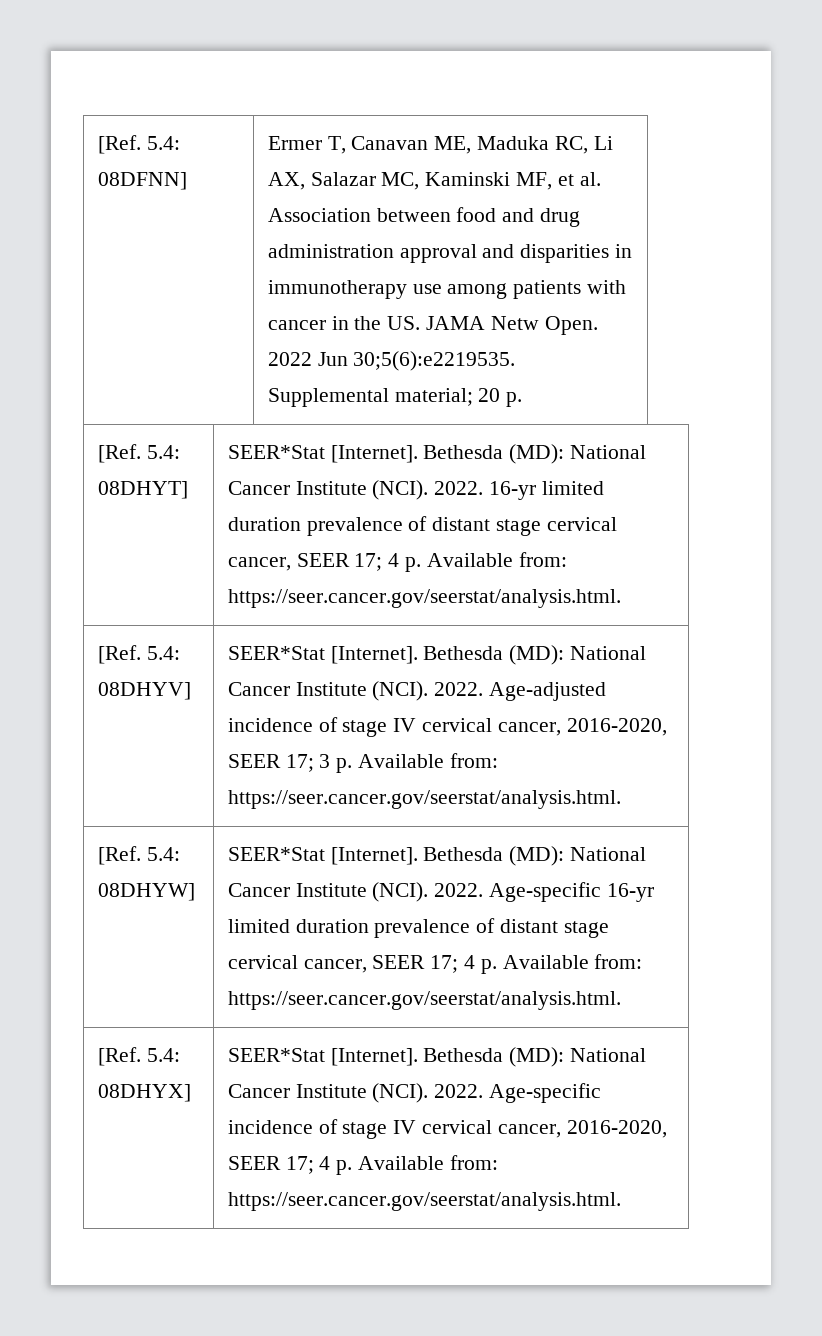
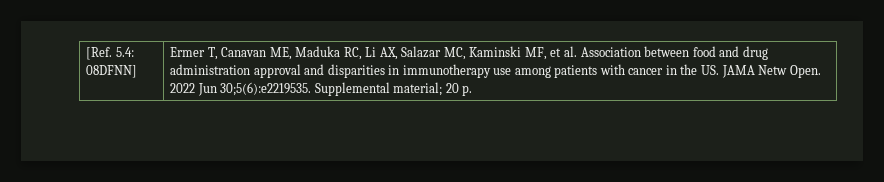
[97,444,180,463] [97,481,188,499] [227,444,647,464] [227,480,604,500] [227,516,617,536] [227,552,567,572] [227,589,621,608] [97,645,180,664] [97,682,191,700] [227,645,647,665] [227,681,607,701] [227,717,667,737] [227,753,498,773] [227,790,621,809] [97,846,180,865] [97,883,195,901] [227,846,647,866] [227,882,654,902] [227,918,609,938] [227,954,643,974] [227,991,621,1010] [97,1047,180,1066] [97,1084,191,1102] [227,1047,647,1067] [227,1083,602,1103] [227,1119,667,1139] [227,1155,498,1175] [227,1192,621,1211] // [Ref. 5.4: 08DHYT] | SEER*Stat [Internet]. Bethesda (MD): National Cancer Institute (NCI). 2022. 16-yr limited duration prevalence of distant stage cervical cancer, SEER 17; 4 p. Available from: https://seer.cancer.gov/seerstat/analysis.html. // [Ref. 5.4: 08DHYV] | SEER*Stat [Internet]. Bethesda (MD): National Cancer Institute (NCI). 2022. Age-adjusted incidence of stage IV cervical cancer, 2016-2020, SEER 17; 3 p. Available from: https://seer.cancer.gov/seerstat/analysis.html. // [Ref. 5.4: 08DHYW] | SEER*Stat [Internet]. Bethesda (MD): National Cancer Institute (NCI). 2022. Age-specific 16-yr limited duration prevalence of distant stage cervical cancer, SEER 17; 4 p. Available from: https://seer.cancer.gov/seerstat/analysis.html. // [Ref. 5.4: 08DHYX] | SEER*Stat [Internet]. Bethesda (MD): National Cancer Institute (NCI). 2022. Age-specific incidence of stage IV cervical cancer, 2016-2020, SEER 17; 4 p. Available from: https://seer.cancer.gov/seerstat/analysis.html. -> (473, 90) none

